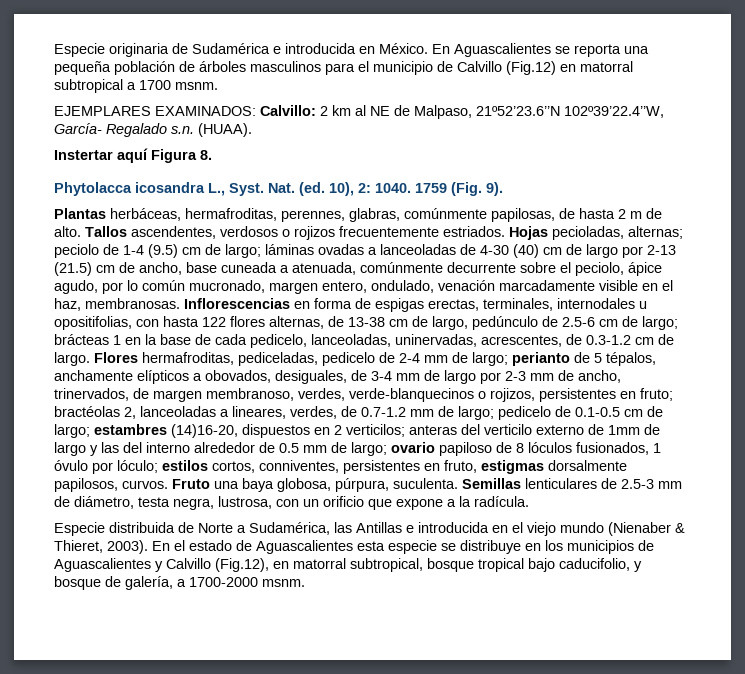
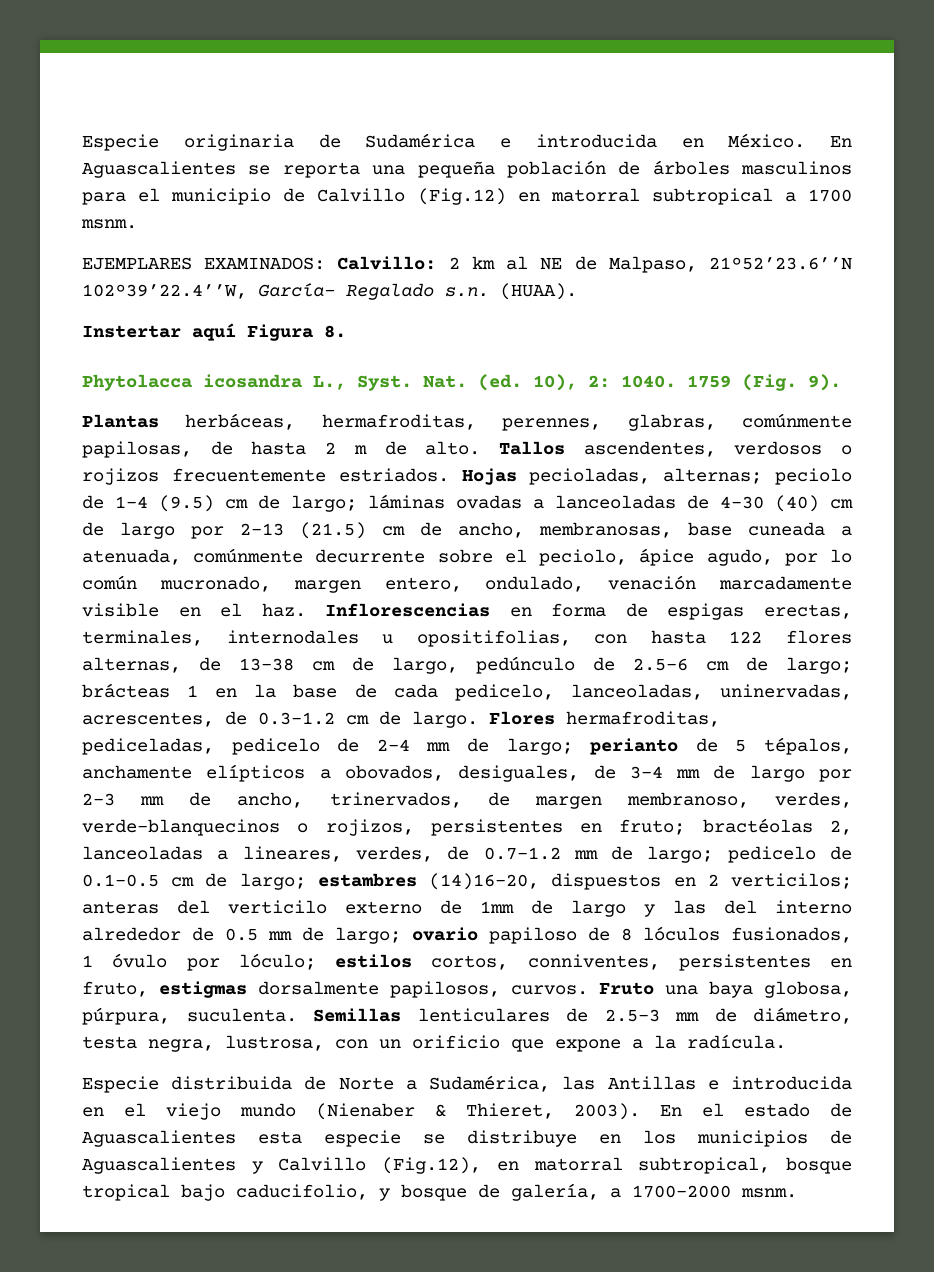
(182, 268) none -> [539,522,672,538] membranosas,
[54,298,180,311] haz, membranosas. -> [261,603,306,617] haz.

